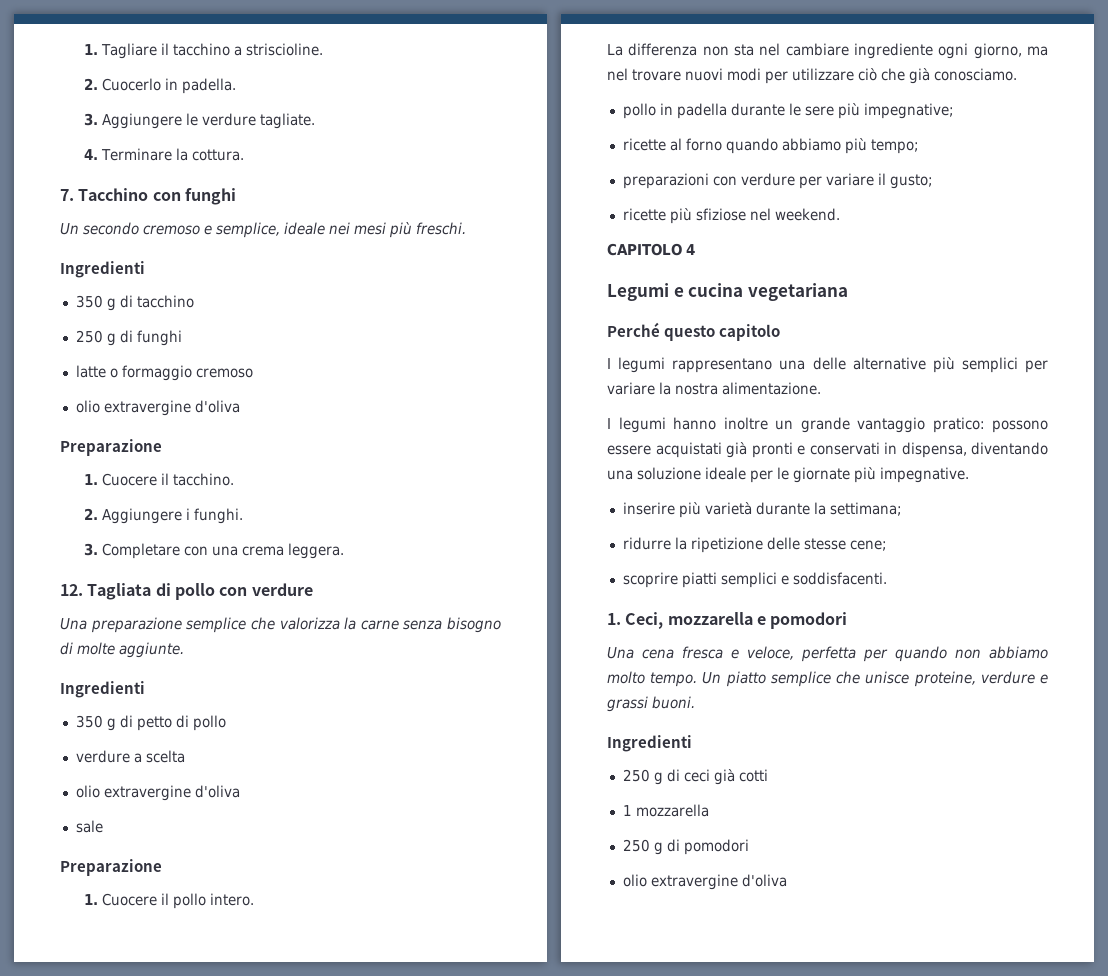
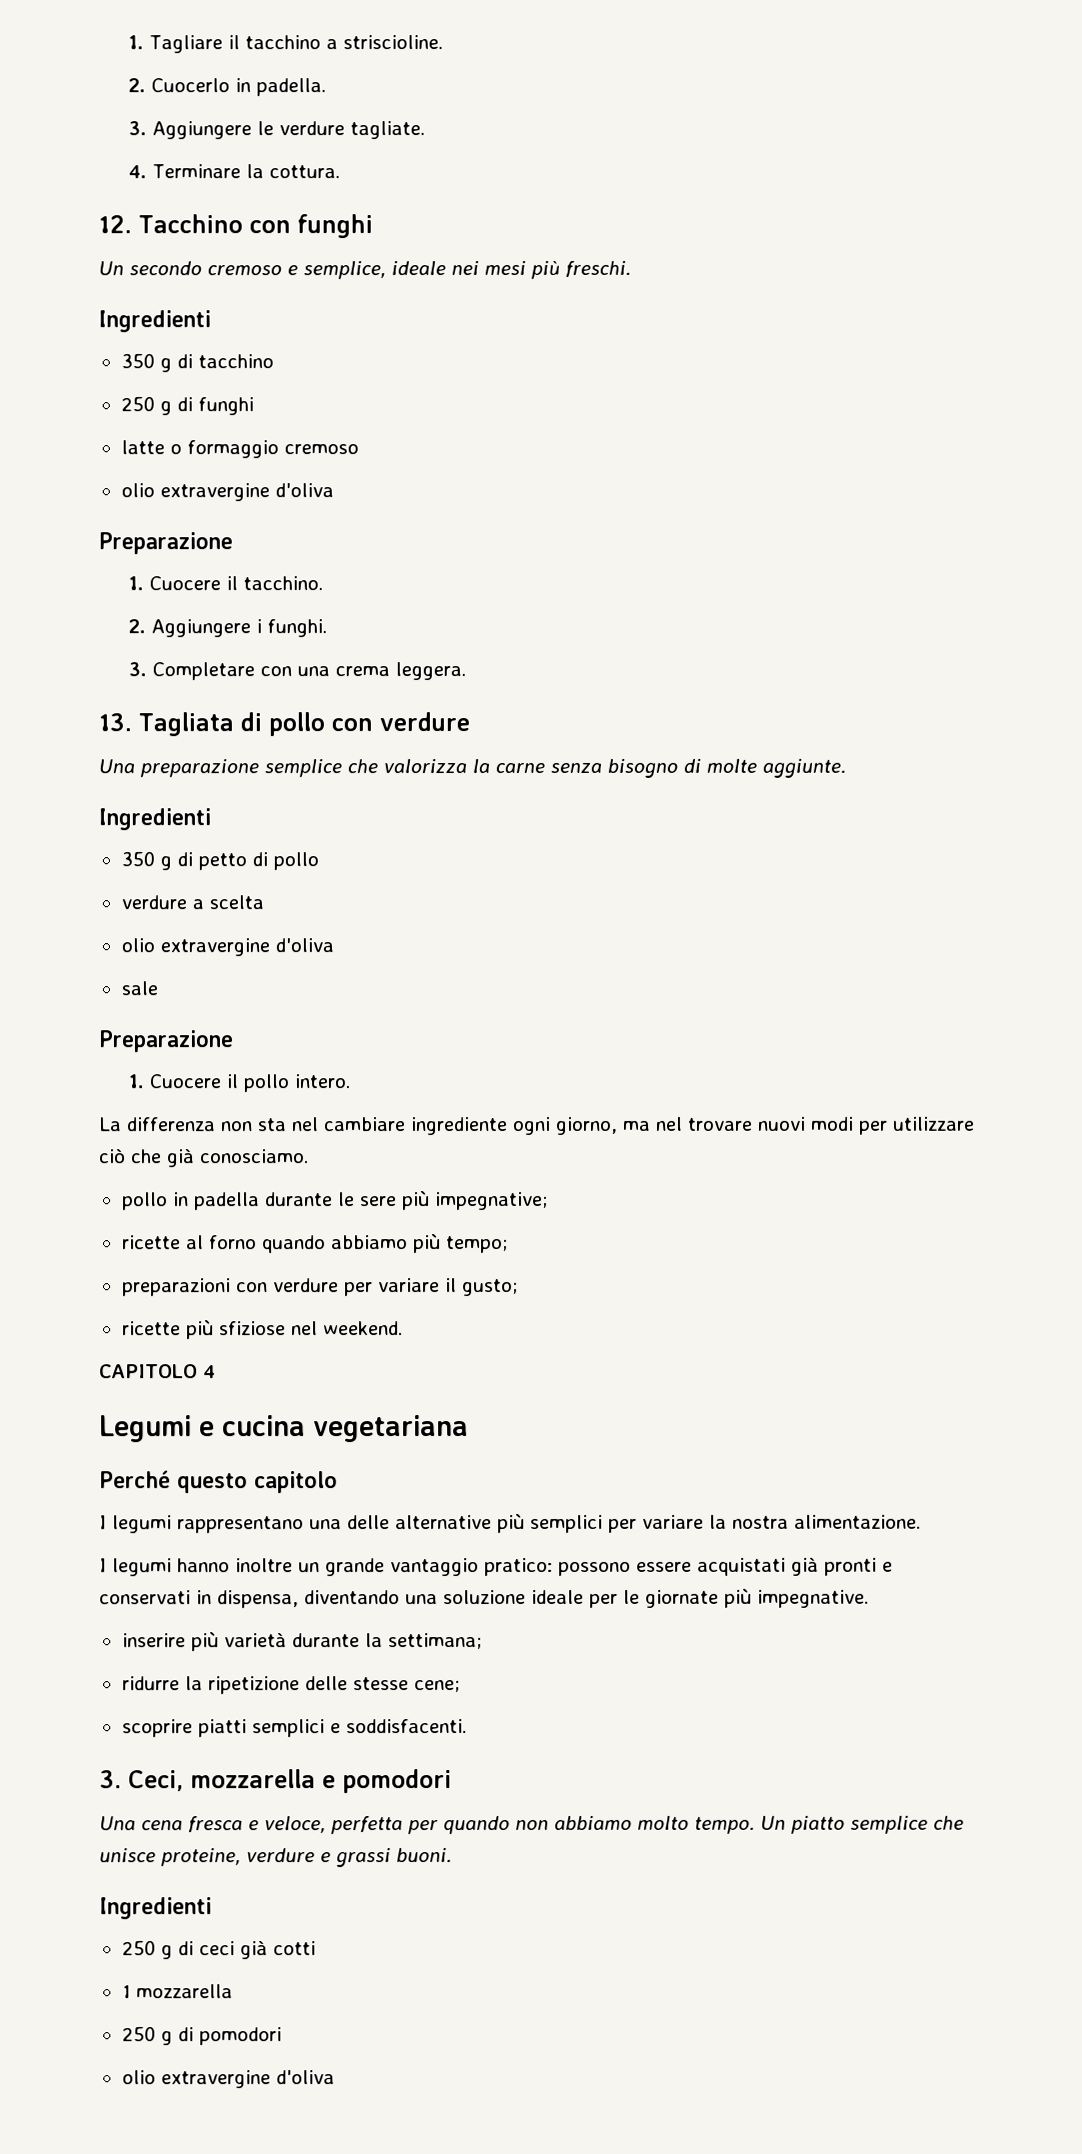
[60,189,74,201] 7. -> [98,215,132,234] 12.
[60,584,83,596] 12. -> [98,713,132,732] 13.
[607,613,621,625] 1. -> [99,1770,122,1789] 3.

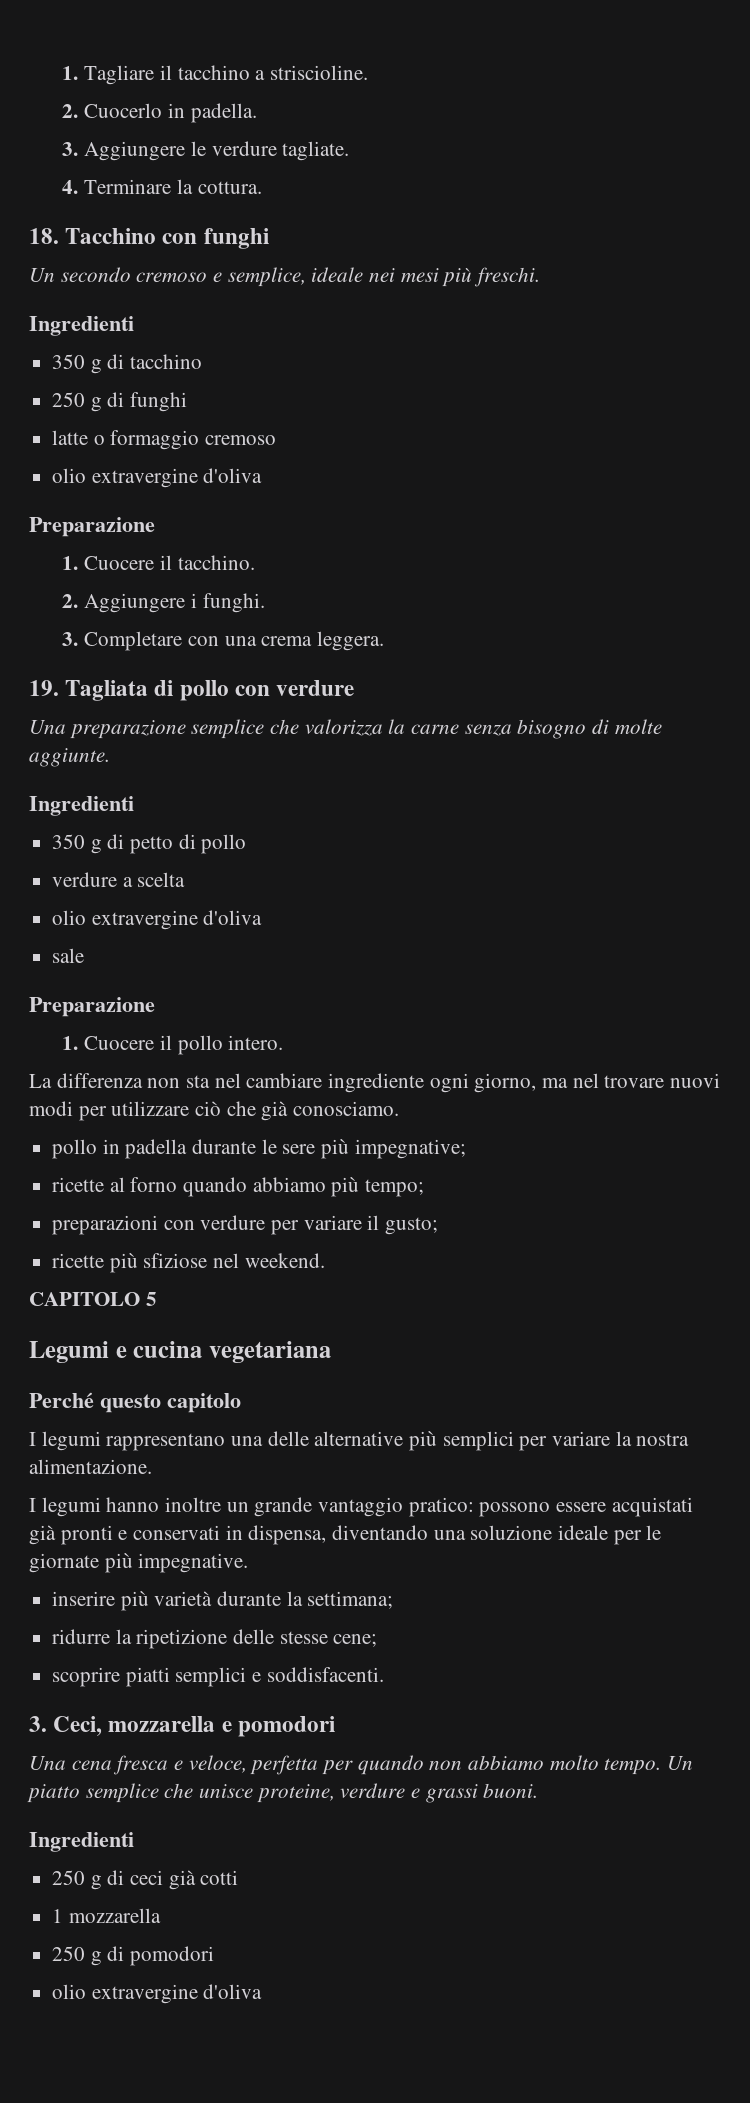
[98,215,132,234] 12. -> [29,228,59,244] 18.
[98,713,132,732] 13. -> [29,680,59,696] 19.
[203,1365,216,1379] 4 -> [145,1292,157,1306] 5

